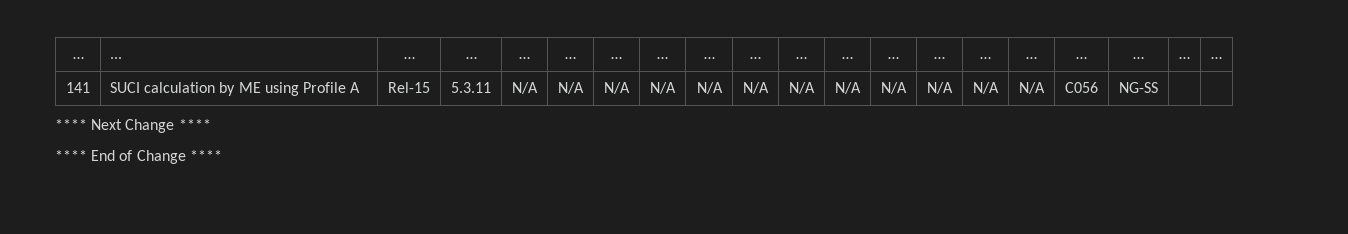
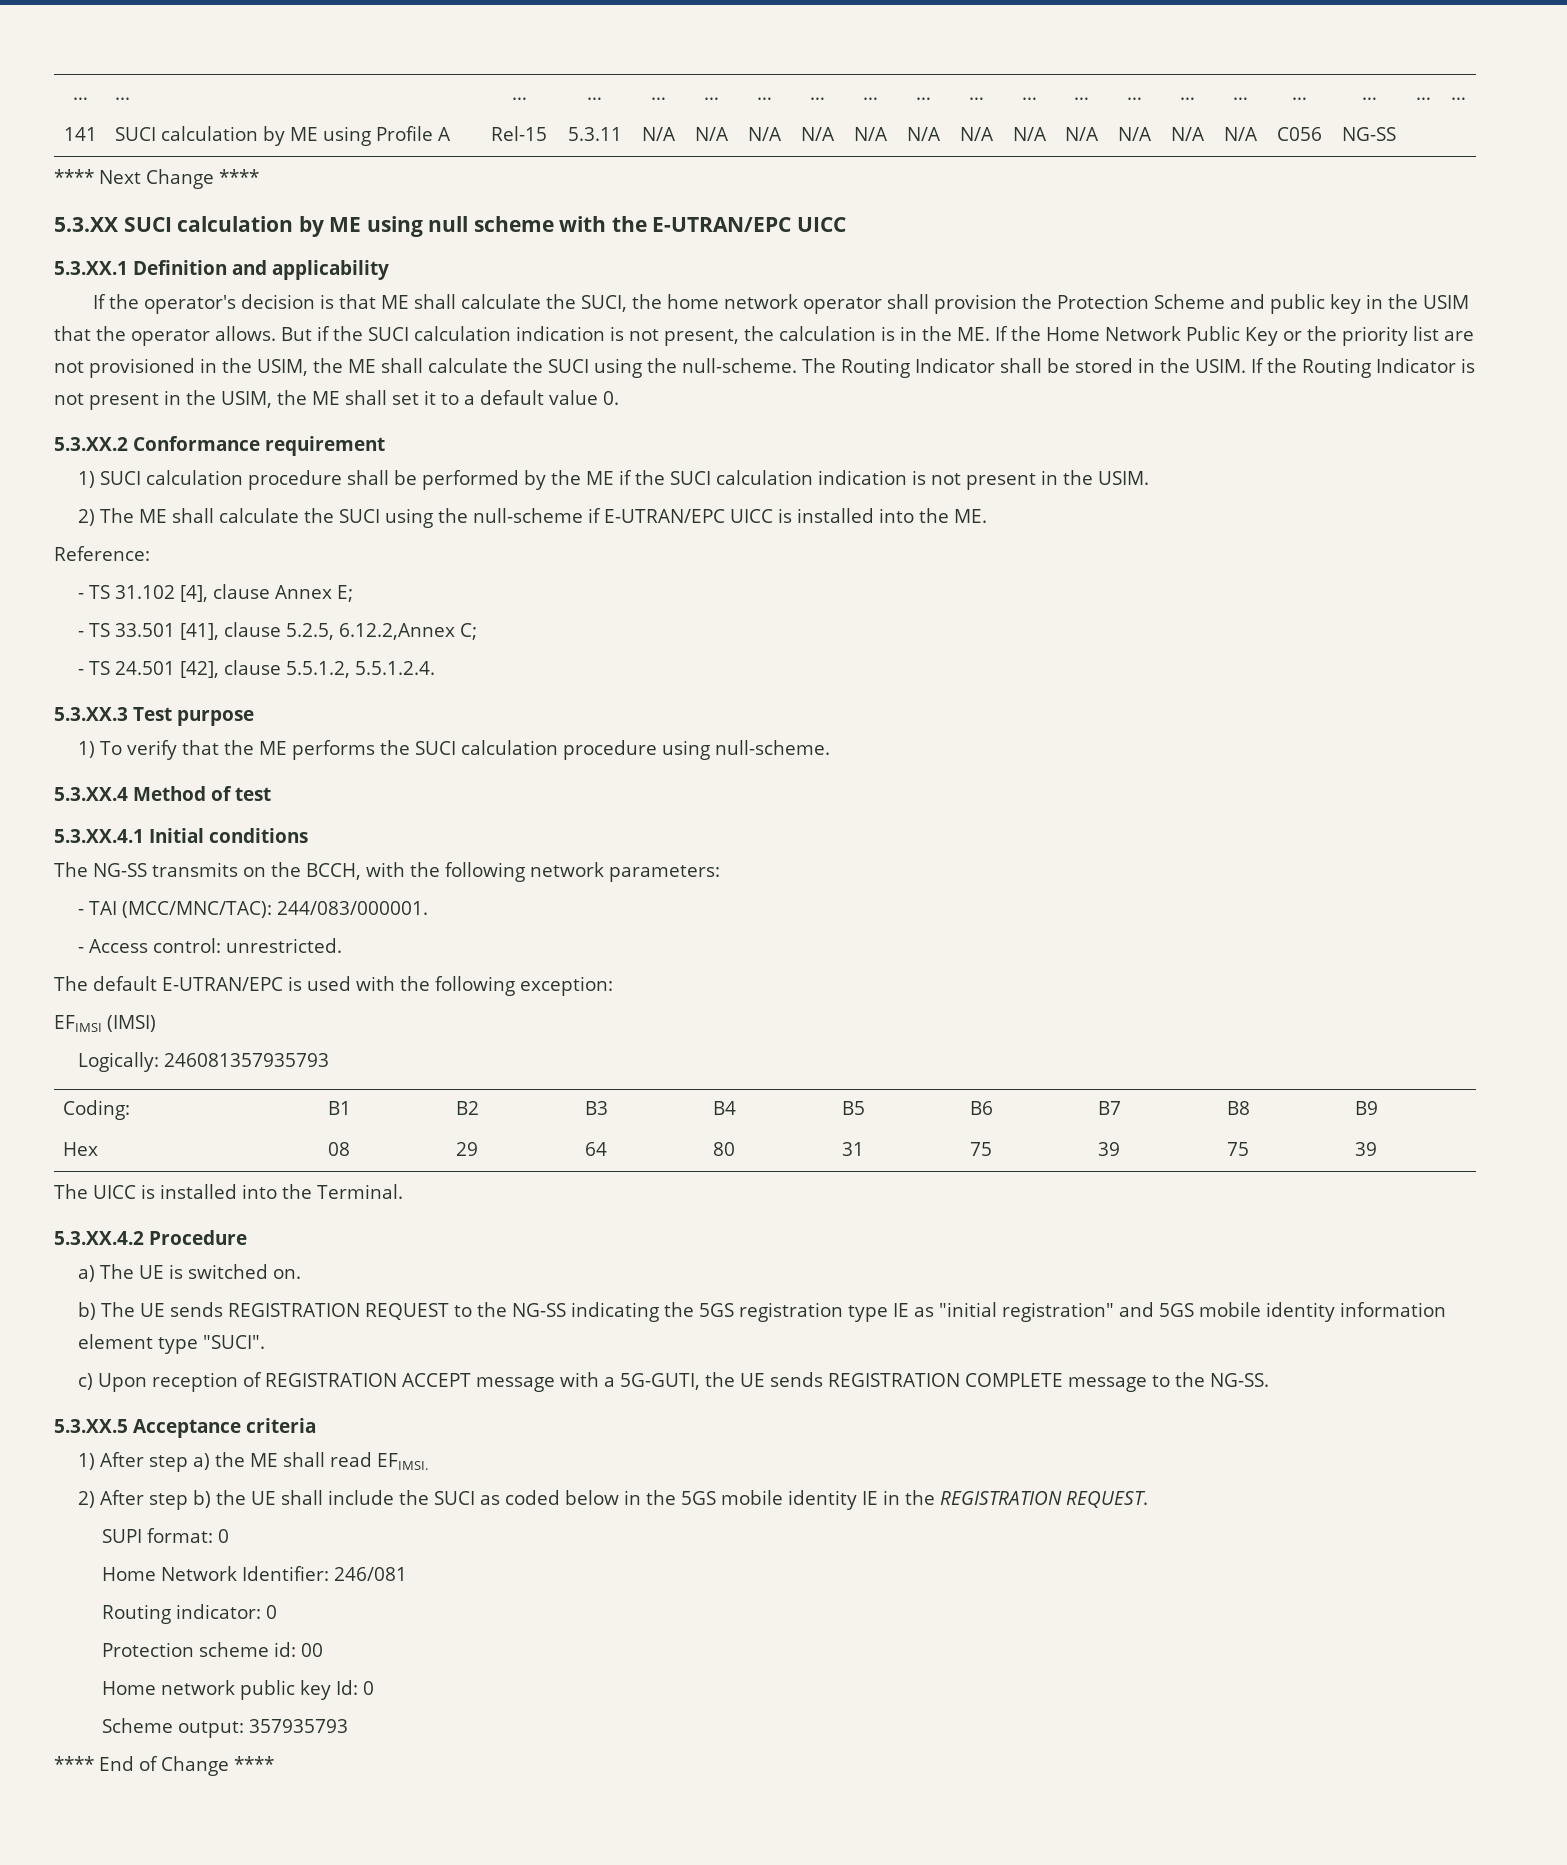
(211, 124) none -> [54,216,846,237] [54,260,389,280] [92,294,1469,314] [54,326,1474,346] [54,358,1475,378] [54,390,619,410] [54,436,385,456] [77,470,1149,490] [77,508,987,528] [54,546,150,561] [77,584,353,602] [77,622,477,640] [77,660,435,678] [54,707,254,726] [77,740,830,760] [54,786,271,801] [54,828,308,843] [54,862,720,882] [77,901,428,918] [77,938,342,953] [54,976,613,996] [54,1015,156,1032] [77,1052,329,1072] [62,1100,130,1120] [327,1101,351,1115] [455,1101,479,1115] [584,1101,608,1115] [712,1101,736,1115] [841,1101,865,1115] [969,1101,993,1115] [1097,1101,1121,1115] [1226,1101,1250,1115] [1354,1101,1378,1115] [62,1142,98,1156] [327,1142,350,1156] [455,1142,478,1156] [584,1142,607,1156] [712,1142,735,1156] [841,1142,864,1156] [969,1142,992,1156] [1097,1142,1120,1156] [1226,1142,1249,1156] [1354,1142,1377,1156] [54,1184,403,1199] [54,1230,247,1245] [77,1264,301,1282] [77,1302,1446,1322] [77,1334,265,1354] [77,1372,1269,1392] [54,1418,316,1438] [77,1452,428,1472] [77,1490,1148,1510] [101,1528,229,1543] [101,1566,407,1581] [101,1604,277,1624] [101,1642,323,1657] [101,1680,374,1700] [101,1718,348,1738] // 5.3.XX SUCI calculation by ME using null scheme with the E-UTRAN/EPC UICC // 5.3.XX.1 Definition and applicability // If the operator's decision is that ME shall calculate the SUCI, the home network operator shall provision the Protection Scheme and public key in the USIM that the operator allows. But if the SUCI calculation indication is not present, the calculation is in the ME. If the Home Network Public Key or the priority list are not provisioned in the USIM, the ME shall calculate the SUCI using the null-scheme. The Routing Indicator shall be stored in the USIM. If the Routing Indicator is not present in the USIM, the ME shall set it to a default value 0. // 5.3.XX.2 Conformance requirement // 1) SUCI calculation procedure shall be performed by the ME if the SUCI calculation indication is not present in the USIM. // 2) The ME shall calculate the SUCI using the null-scheme if E-UTRAN/EPC UICC is installed into the ME. // Reference: // - TS 31.102 [4], clause Annex E; // - TS 33.501 [41], clause 5.2.5, 6.12.2,Annex C; // - TS 24.501 [42], clause 5.5.1.2, 5.5.1.2.4. // 5.3.XX.3 Test purpose // 1) To verify that the ME performs the SUCI calculation procedure using null-scheme. // 5.3.XX.4 Method of test // 5.3.XX.4.1 Initial conditions // The NG-SS transmits on the BCCH, with the following network parameters: // - TAI (MCC/MNC/TAC): 244/083/000001. // - Access control: unrestricted. // The default E-UTRAN/EPC is used with the following exception: // EFIMSI (IMSI) // Logically: 246081357935793 // Coding: | B1 | B2 | B3 | B4 | B5 | B6 | B7 | B8 | B9 // Hex | 08 | 29 | 64 | 80 | 31 | 75 | 39 | 75 | 39 // The UICC is installed into the Terminal. // 5.3.XX.4.2 Procedure // a) The UE is switched on. // b) The UE sends REGISTRATION REQUEST to the NG-SS indicating the 5GS registration type IE as "initial registration" and 5GS mobile identity information element type "SUCI". // c) Upon reception of REGISTRATION ACCEPT message with a 5G-GUTI, the UE sends REGISTRATION COMPLETE message to the NG-SS. // 5.3.XX.5 Acceptance criteria // 1) After step a) the ME shall read EFIMSI. // 2) After step b) the UE shall include the SUCI as coded below in the 5GS mobile identity IE in the REGISTRATION REQUEST. // SUPI format: 0 // Home Network Identifier: 246/081 // Routing indicator: 0 // Protection scheme id: 00 // Home network public key Id: 0 // Scheme output: 357935793

